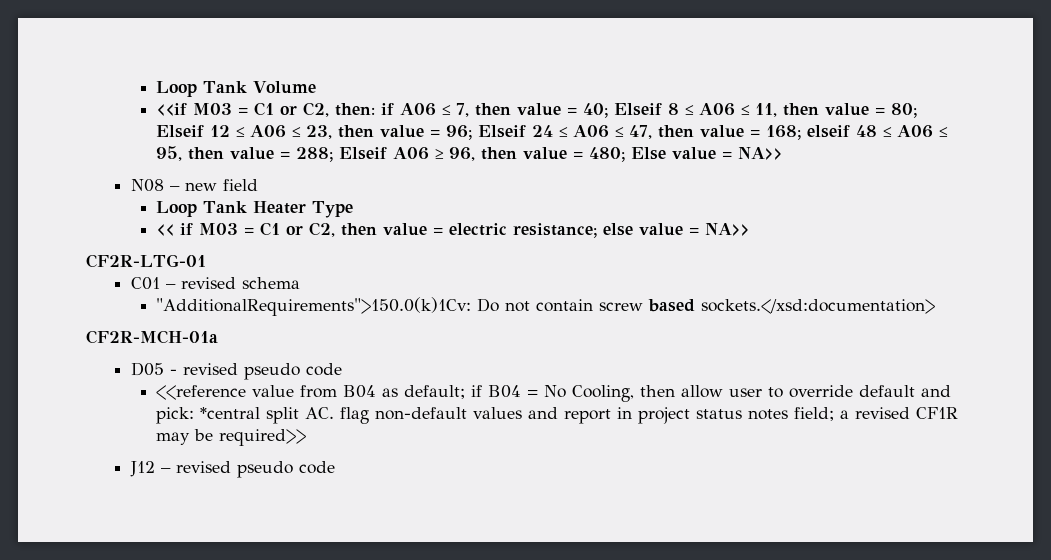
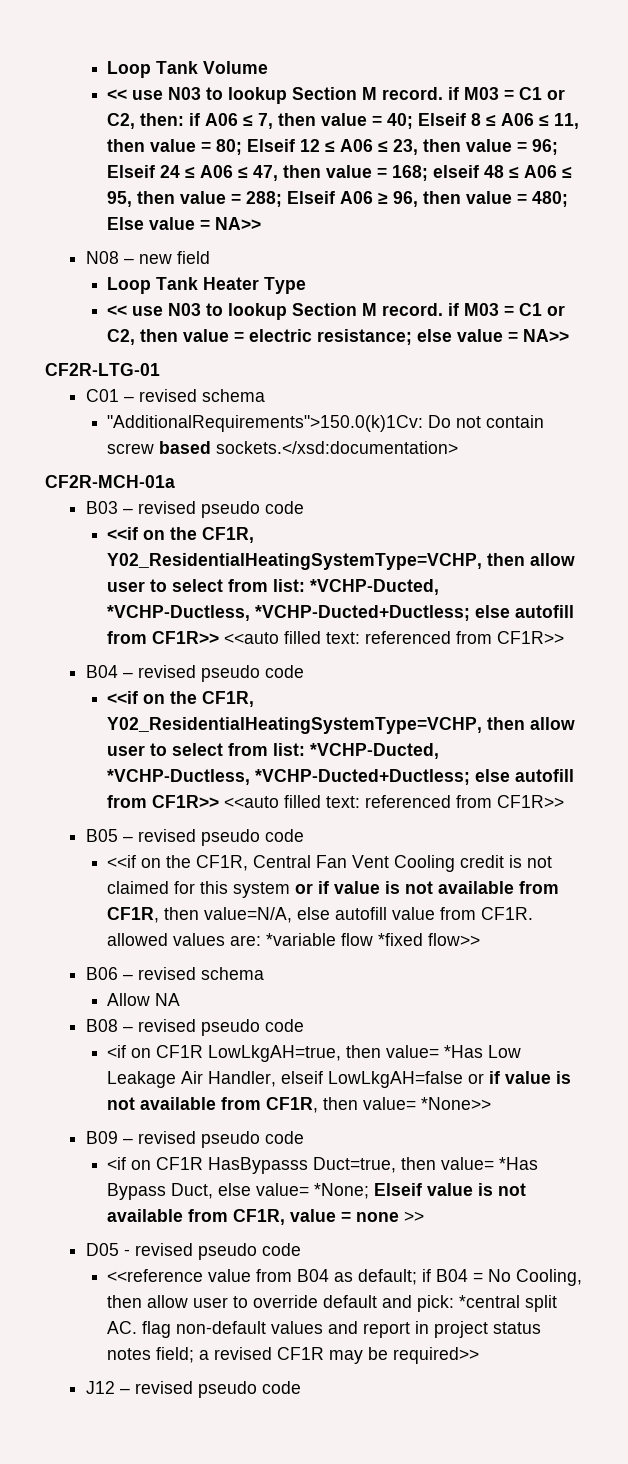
[156,103,188,116] <<if -> [107,87,460,104] << use N03 to lookup Section M record. if
(175, 230) none -> [132,303,444,320] use N03 to lookup Section M record.
(218, 337) none -> [85,501,304,518] [107,527,255,543] [107,553,576,570] [107,579,440,595] [107,605,575,621] [107,631,565,644] [85,665,304,682] [107,691,255,707] [107,717,576,734] [107,743,440,759] [107,769,575,785] [107,795,565,808] [85,829,304,846] [107,855,553,872] [107,881,560,898] [107,907,534,923] [107,933,481,946] [85,967,264,980] [107,993,181,1006] [85,1019,304,1036] [107,1045,522,1062] [107,1071,572,1088] [107,1097,492,1113] [85,1131,304,1148] [107,1157,539,1174] [107,1183,527,1200] [107,1209,425,1225] // B03 – revised pseudo code // <<if on the CF1R, Y02_ResidentialHeatingSystemType=VCHP, then allow user to select from list: *VCHP-Ducted, *VCHP-Ductless, *VCHP-Ducted+Ductless; else autofill from CF1R>> <<auto filled text: referenced from CF1R>> // B04 – revised pseudo code // <<if on the CF1R, Y02_ResidentialHeatingSystemType=VCHP, then allow user to select from list: *VCHP-Ducted, *VCHP-Ductless, *VCHP-Ducted+Ductless; else autofill from CF1R>> <<auto filled text: referenced from CF1R>> // B05 – revised pseudo code // <<if on the CF1R, Central Fan Vent Cooling credit is not claimed for this system or if value is not available from CF1R, then value=N/A, else autofill value from CF1R. allowed values are: *variable flow *fixed flow>> // B06 – revised schema // Allow NA // B08 – revised pseudo code // <if on CF1R LowLkgAH=true, then value= *Has Low Leakage Air Handler, elseif LowLkgAH=false or if value is not available from CF1R, then value= *None>> // B09 – revised pseudo code // <if on CF1R HasBypasss Duct=true, then value= *Has Bypass Duct, else value= *None; Elseif value is not available from CF1R, value = none >>

